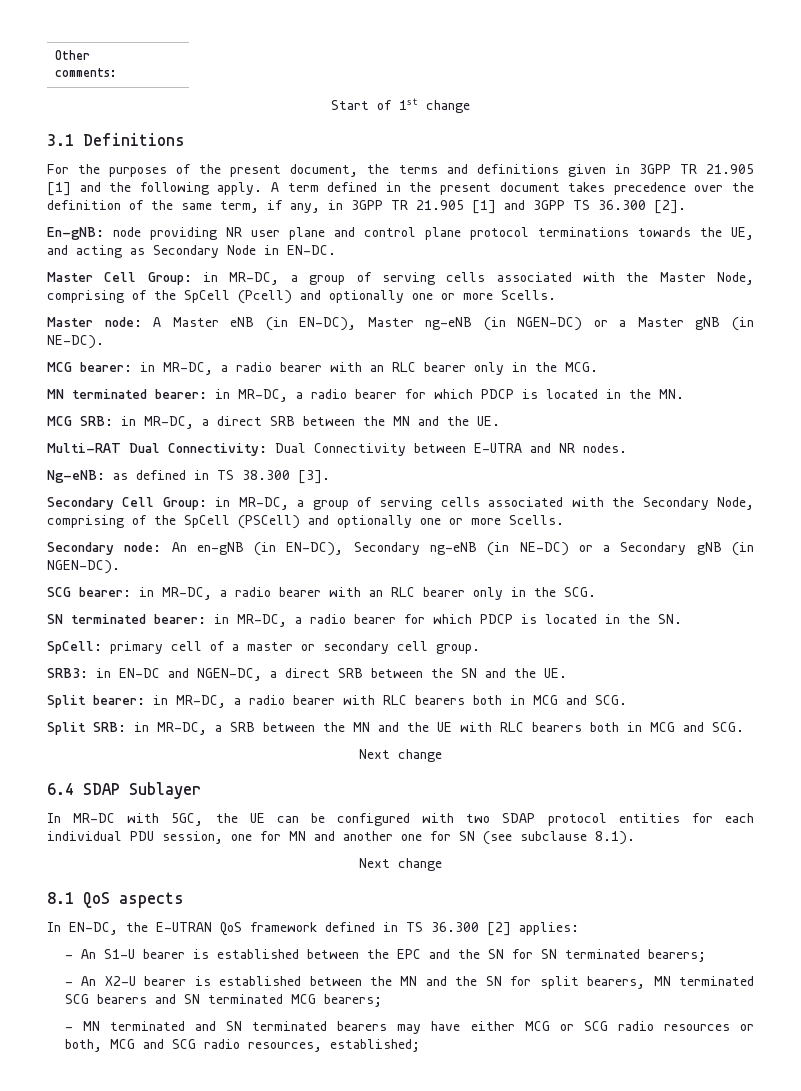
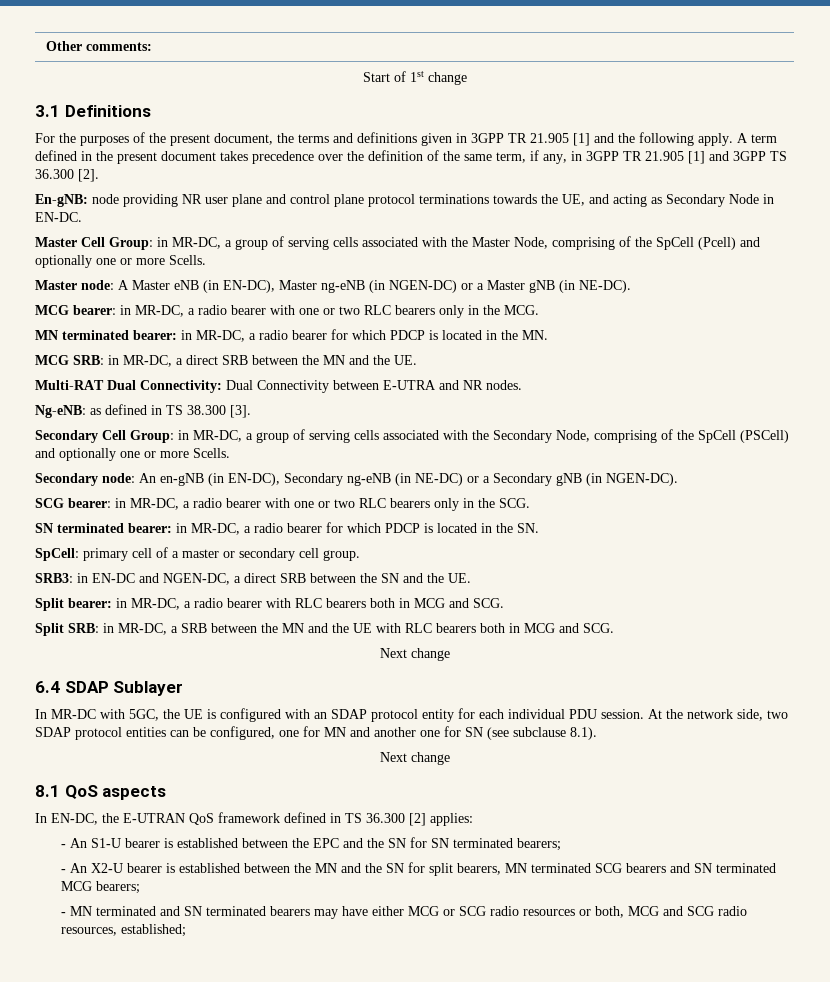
[370,362,466,372] an RLC bearer -> [299,305,435,315] one or two RLC bearers
[369,587,465,597] an RLC bearer -> [294,498,430,508] one or two RLC bearers
[276,813,754,826] [47,831,223,844] can be configured with two SDAP protocol entities for each individual PDU session, -> [207,708,788,722] [35,726,275,740] is configured with an SDAP protocol entity for each individual PDU session. At the network side, two SDAP protocol entities can be configured,

